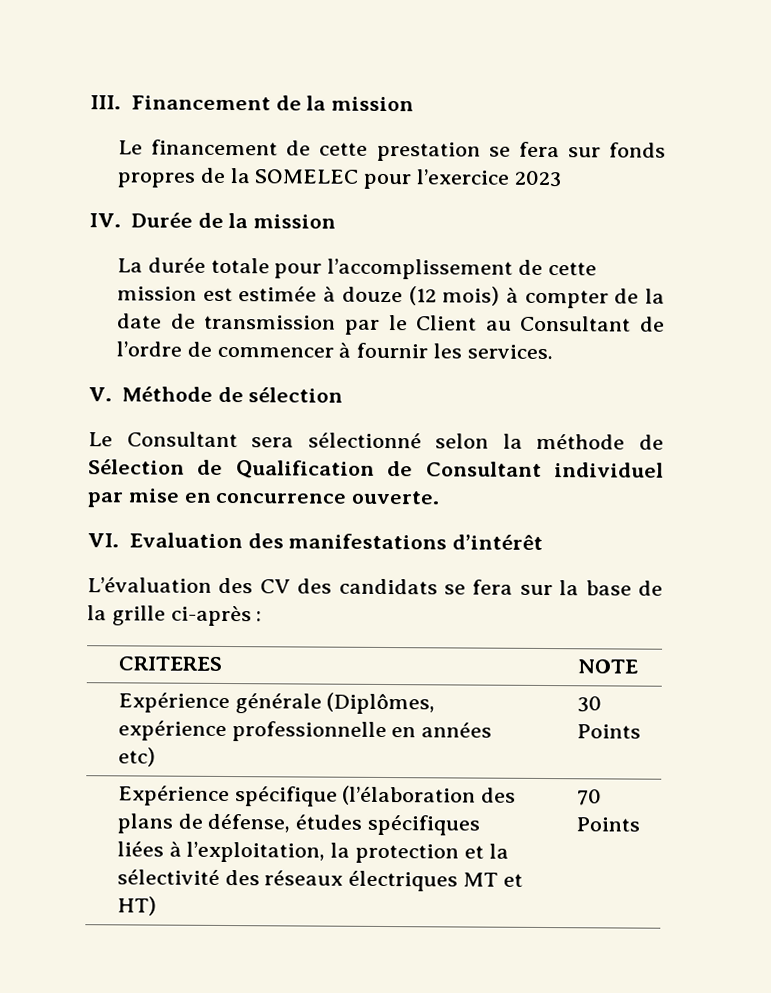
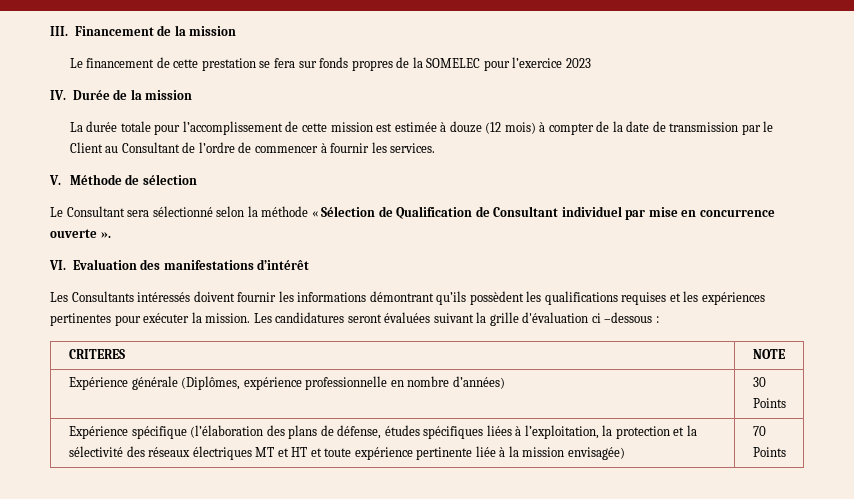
[638,434,664,450] de -> [311,211,318,217] «
[351,490,441,505] ouverte. -> [50,229,111,238] ouverte ».
[87,577,663,596] [87,605,252,627] L’évaluation des CV des candidats se fera sur la base de la grille ci-après -> [50,291,765,305] [50,312,653,326] Les Consultants intéressés doivent fournir les informations démontrant qu’ils possèdent les qualifications requises et les expériences pertinentes pour exécuter la mission. Les candidatures seront évaluées suivant la grille d'évaluation ci –dessous
[421,722,493,738] [117,747,156,767] années etc) -> [407,376,505,389] nombre d’années)
[116,896,157,916] HT) -> [291,446,625,460] HT et toute expérience pertinente liée à la mission envisagée)

